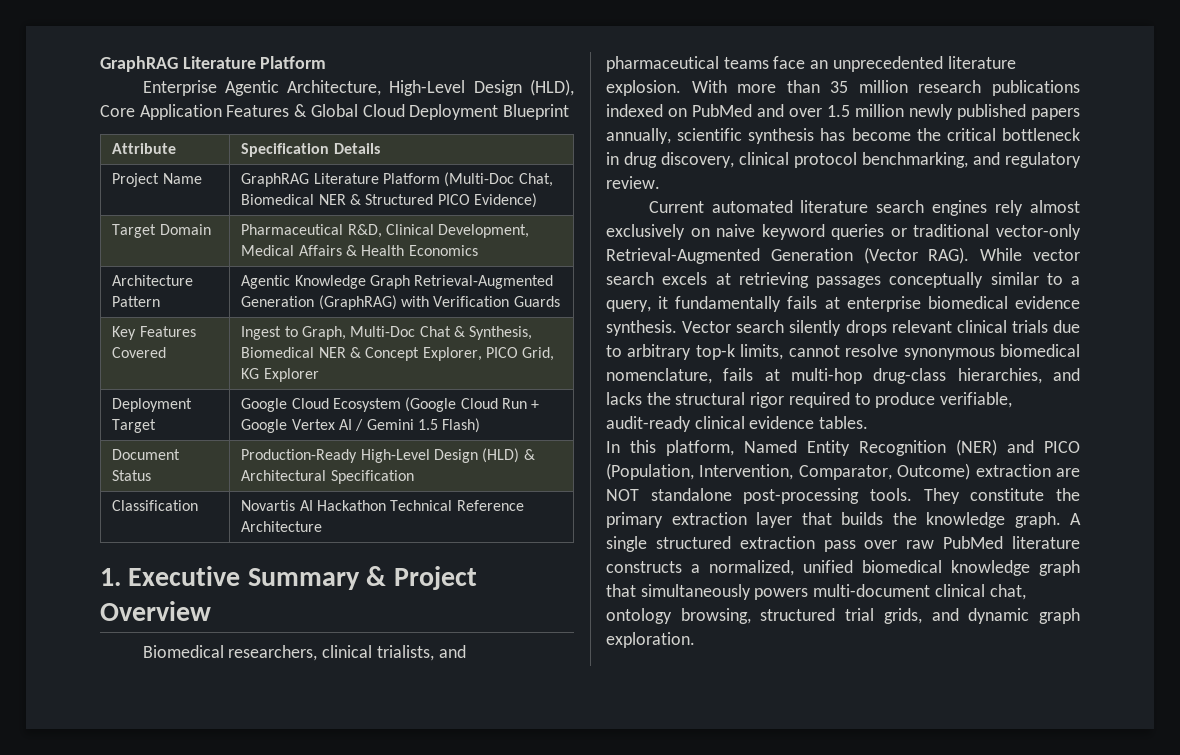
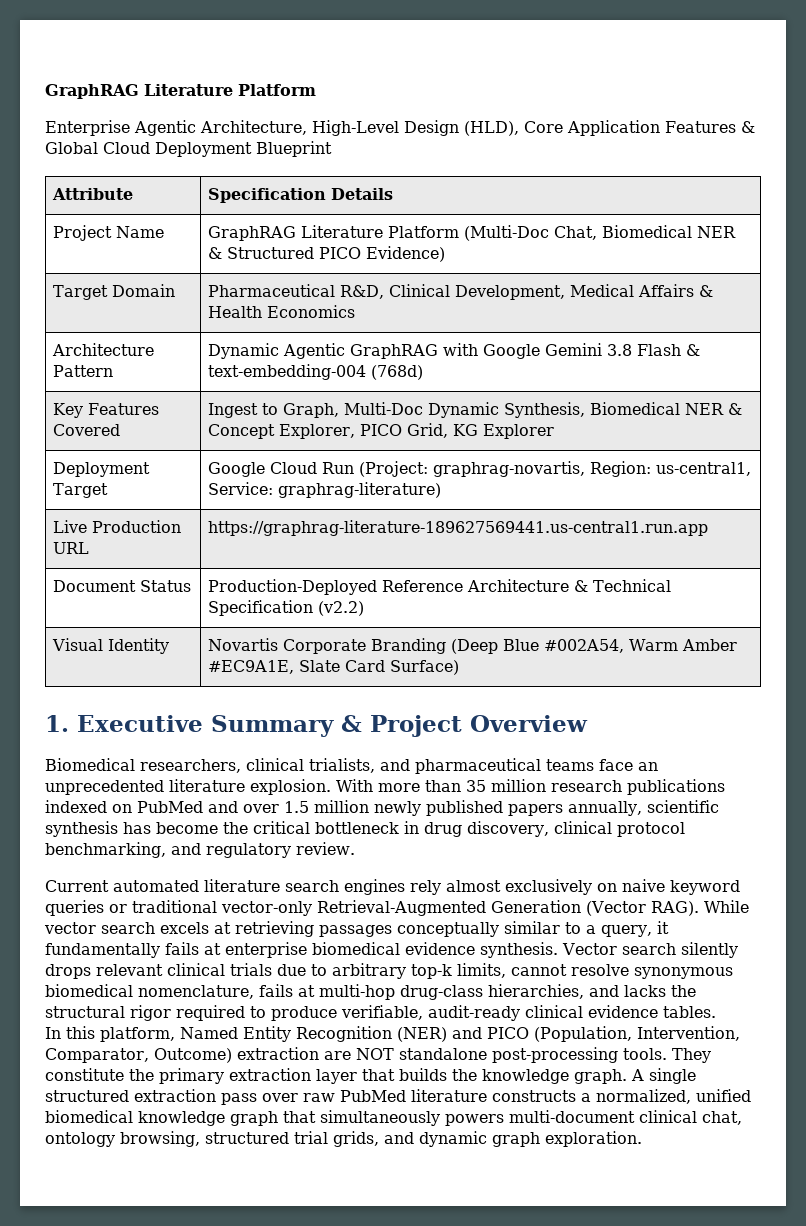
[241,275,554,289] [241,295,560,310] Agentic Knowledge Graph Retrieval-Augmented Generation (GraphRAG) with Verification Guards -> [207,343,700,359] [207,364,423,380] Dynamic Agentic GraphRAG with Google Gemini 3.8 Flash & text-embedding-004 (768d)
[419,326,465,337] Chat & -> [427,402,499,418] Dynamic
[332,397,540,412] [241,418,481,433] [112,449,181,460] [112,470,152,481] [241,448,535,463] [241,470,414,484] [112,500,199,511] [241,500,524,511] [241,521,323,532] Ecosystem (Google Cloud Run + Google Vertex AI / Gemini 1.5 Flash) // Document Status | Production-Ready High-Level Design (HLD) & Architectural Specification // Classification | Novartis AI Hackathon Technical Reference Architecture -> [321,461,751,477] [207,482,441,498] [52,520,181,533] [52,542,89,554] [207,520,708,536] [52,580,191,592] [207,579,671,595] [207,600,364,616] [51,638,169,654] [207,638,737,654] [207,660,459,675] Run (Project: graphrag-novartis, Region: us-central1, Service: graphrag-literature) // Live Production URL | https://graphrag-literature-189627569441.us-central1.run.app // Document Status | Production-Deployed Reference Architecture & Technical Specification (v2.2) // Visual Identity | Novartis Corporate Branding (Deep Blue #002A54, Warm Amber #EC9A1E, Slate Card Surface)

